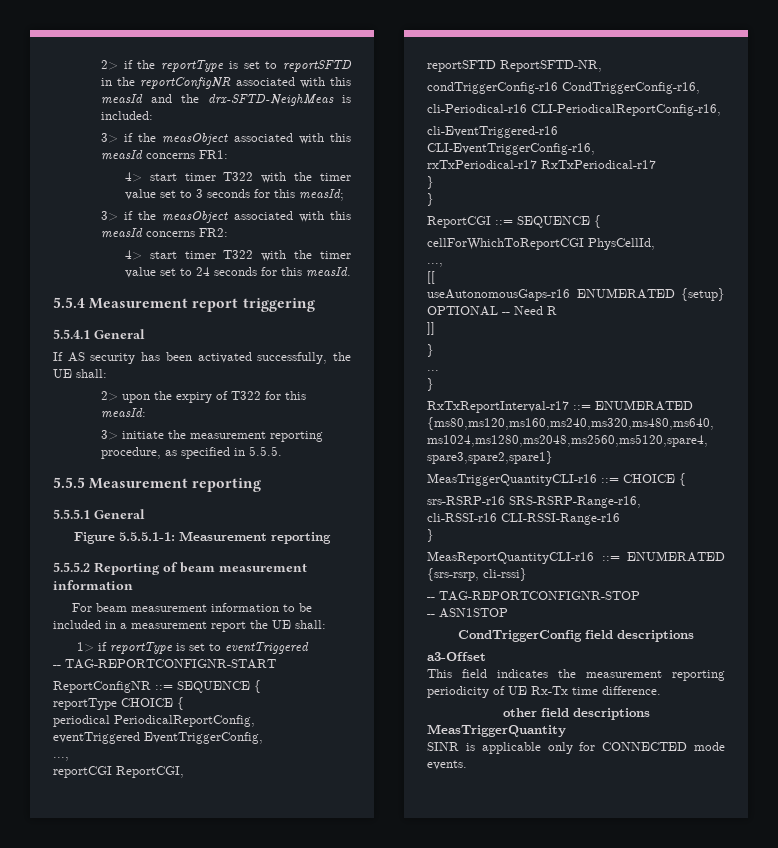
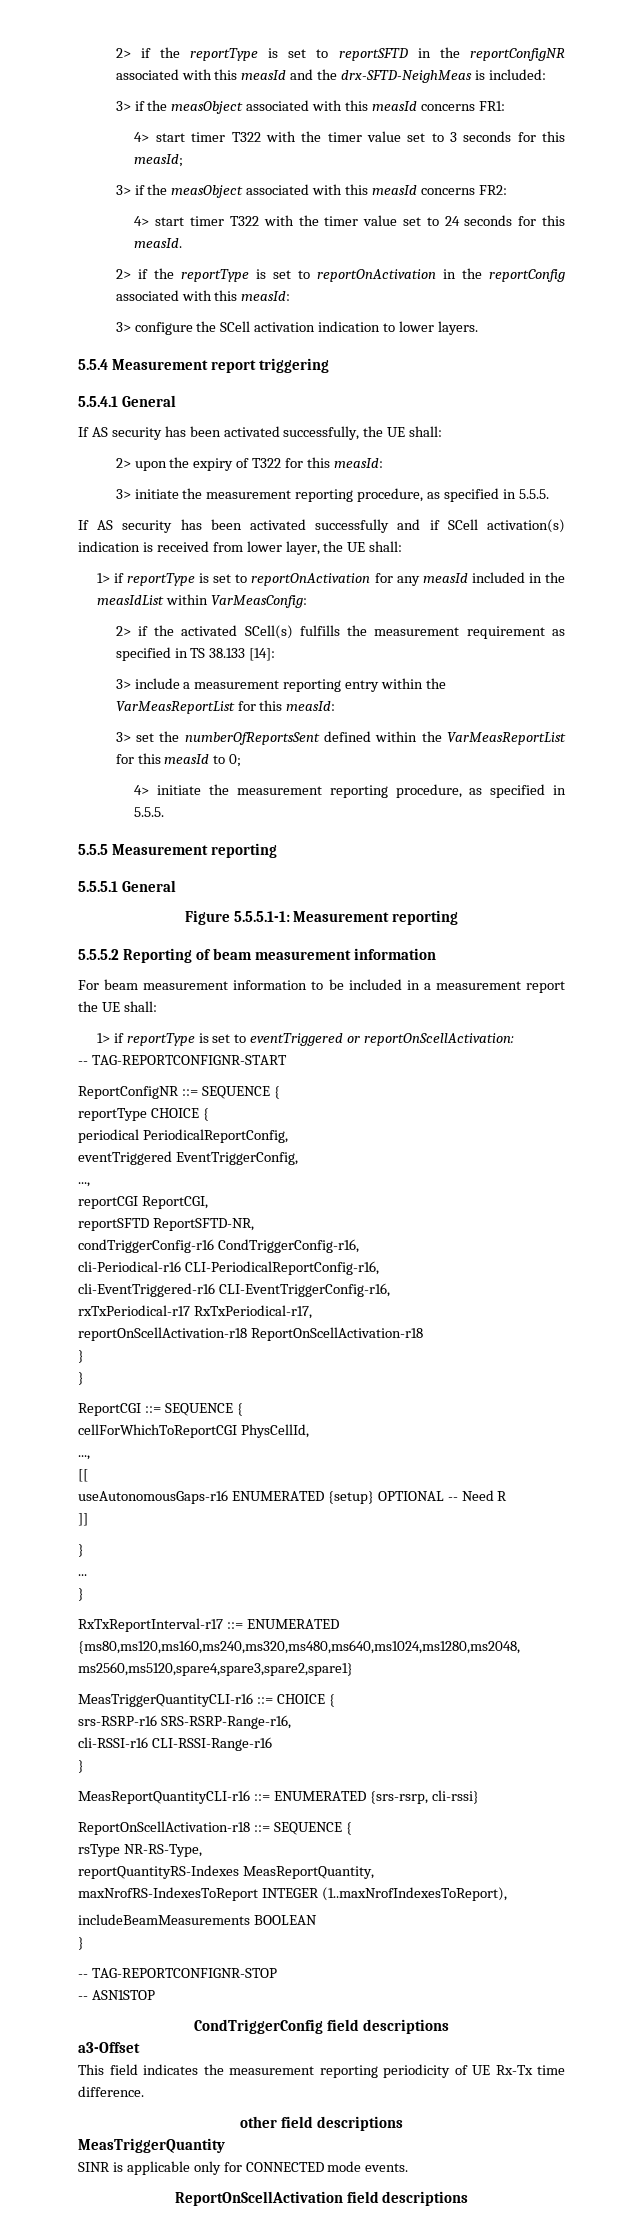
(351, 272) none -> [115,268,565,282] [115,290,291,301] [115,321,478,335] // 2> if the reportType is set to reportOnActivation in the reportConfig associated with this measId: // 3> configure the SCell activation indication to lower layers.
(282, 451) none -> [78,519,565,533] [78,541,403,555] [96,572,565,586] [96,594,307,608] [115,625,565,639] [115,647,276,661] [115,678,447,692] [115,700,336,714] [115,731,567,745] [115,753,242,767] [134,784,566,798] [134,807,165,817] // If AS security has been activated successfully and if SCell activation(s) indication is received from lower layer, the UE shall: // 1> if reportType is set to reportOnActivation for any measId included in the measIdList within VarMeasConfig: // 2> if the activated SCell(s) fulfills the measurement requirement as specified in TS 38.133 [14]: // 3> include a measurement reporting entry within the VarMeasReportList for this measId: // 3> set the numberOfReportsSent defined within the VarMeasReportList for this measId to 0; // 4> initiate the measurement reporting procedure, as specified in 5.5.5.
(309, 648) none -> [347,1033,515,1046] or reportOnScellActivation:
[541,160,656,169] RxTxPeriodical-r17 -> [193,1305,312,1319] [78,1327,423,1341] RxTxPeriodical-r17, // reportOnScellActivation-r18 ReportOnScellActivation-r18
(527, 574) none -> [78,1821,352,1835] [78,1844,202,1857] [78,1865,374,1879] [78,1887,507,1901] [78,1914,317,1925] [78,1937,84,1950] // ReportOnScellActivation-r18 ::= SEQUENCE { // rsType NR-RS-Type, // reportQuantityRS-Indexes MeasReportQuantity, // maxNrofRS-IndexesToReport INTEGER (1..maxNrofIndexesToReport), // includeBeamMeasurements BOOLEAN // }
(467, 765) none -> [174,2191,469,2206] // ReportOnScellActivation field descriptions

